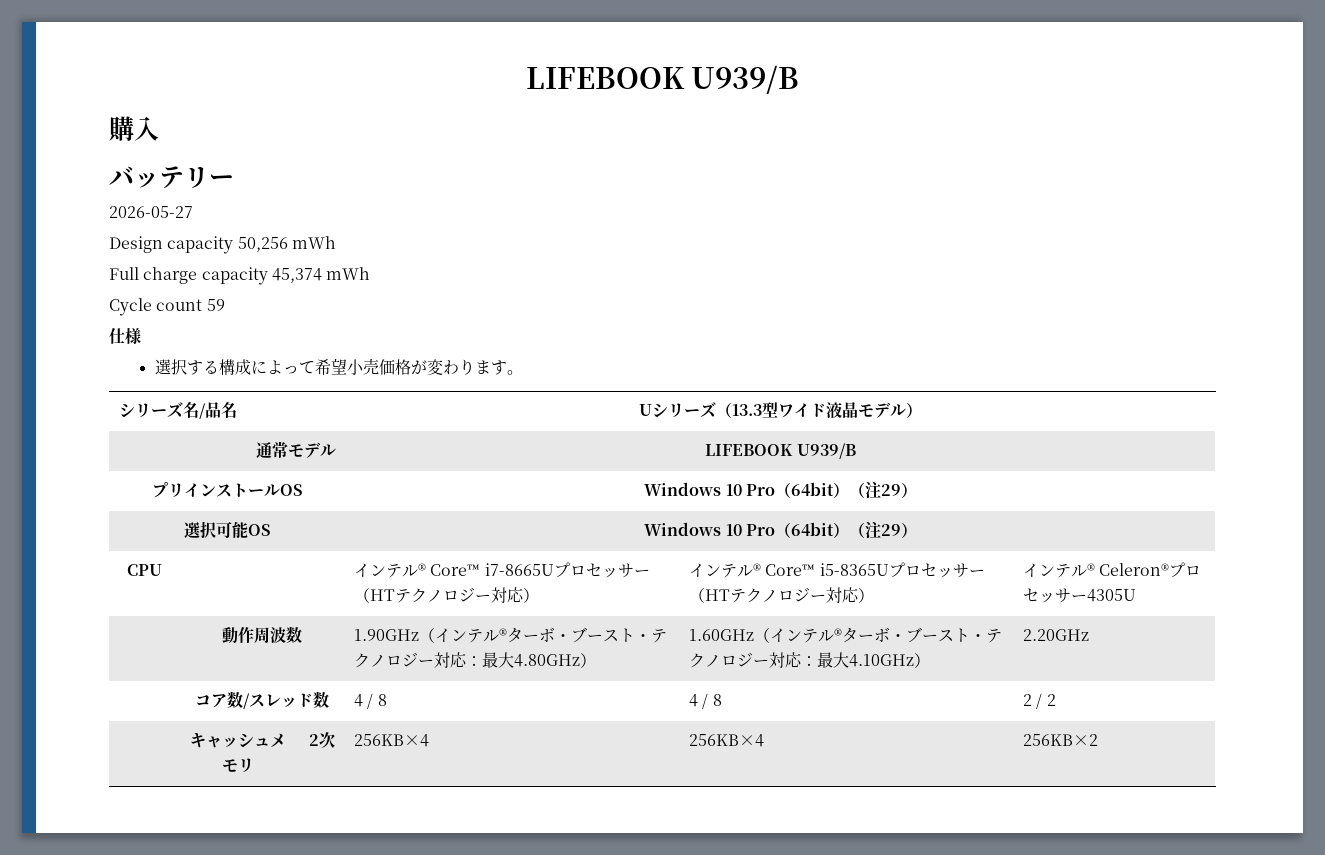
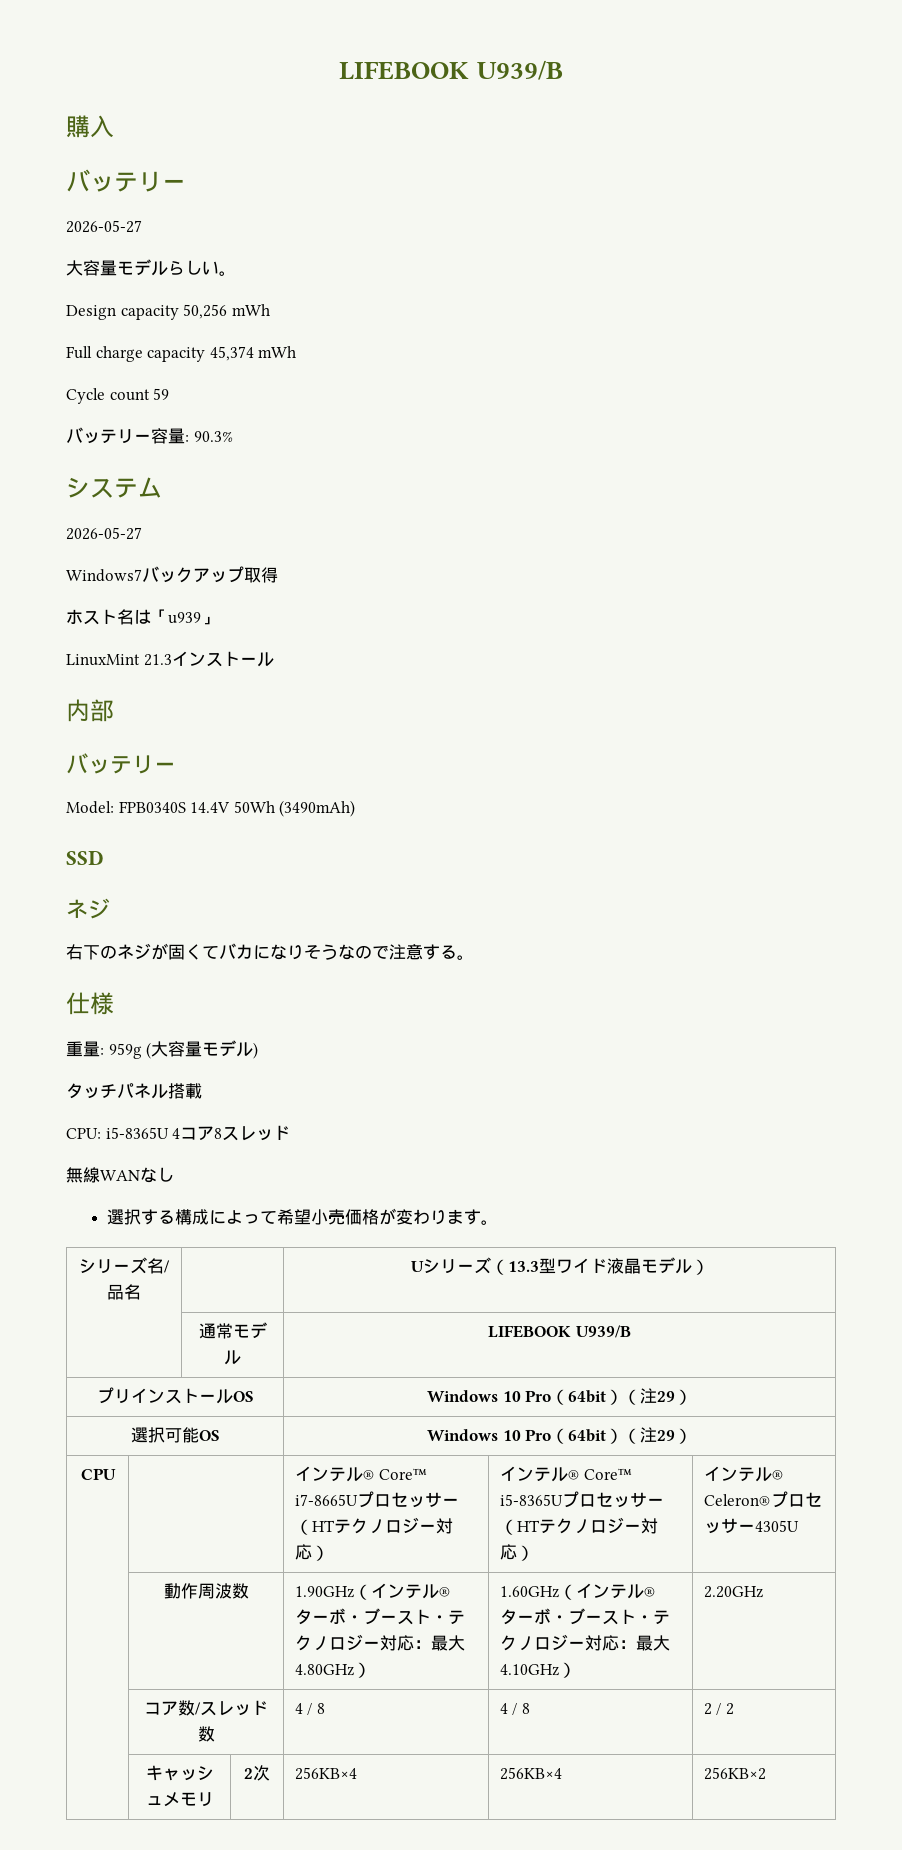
(193, 212) none -> [66,259,236,276] // 大容量モデルらしい。
[109,328,141,344] 仕様 -> [66,427,233,444] [66,477,162,498] [66,527,142,540] [66,566,278,583] [66,609,218,625] [66,651,274,667] [66,699,114,722] [66,753,176,774] [66,800,356,817] [66,850,104,865] [66,898,110,919] [66,943,474,960] [66,992,114,1015] [66,1040,259,1059] [66,1083,202,1099] [66,1125,291,1141] [66,1167,174,1183] バッテリー容量: 90.3% // システム // 2026-05-27 // Windows7バックアップ取得 // ホスト名は「u939」 // LinuxMint 21.3インストール // 内部 // バッテリー // Model: FPB0340S 14.4V 50Wh (3490mAh) // SSD // ネジ // 右下のネジが固くてバカになりそうなので注意する。 // 仕様 // 重量: 959g (大容量モデル) // タッチパネル搭載 // CPU: i5-8365U 4コア8スレッド // 無線WANなし

